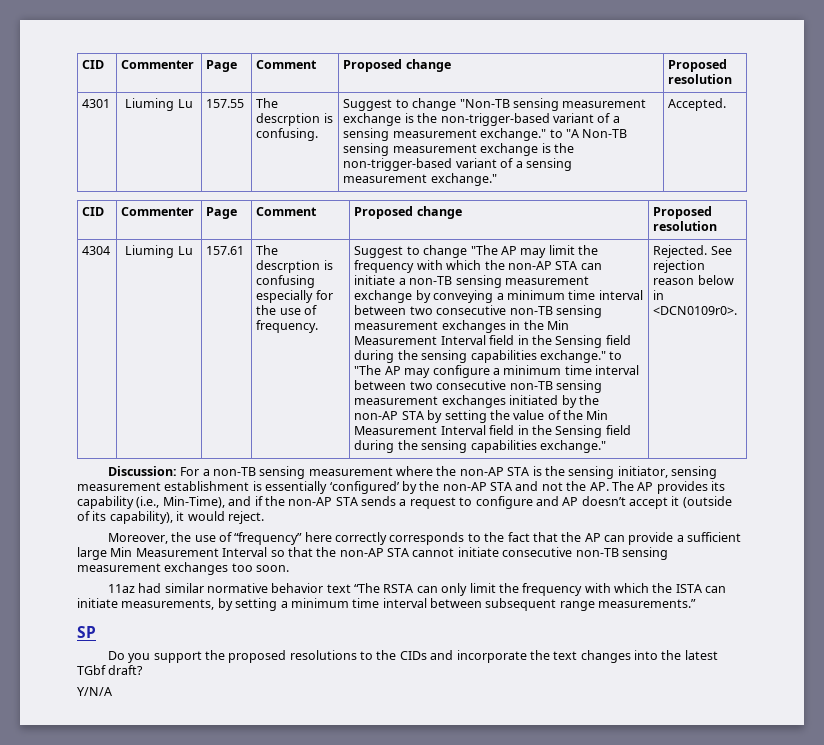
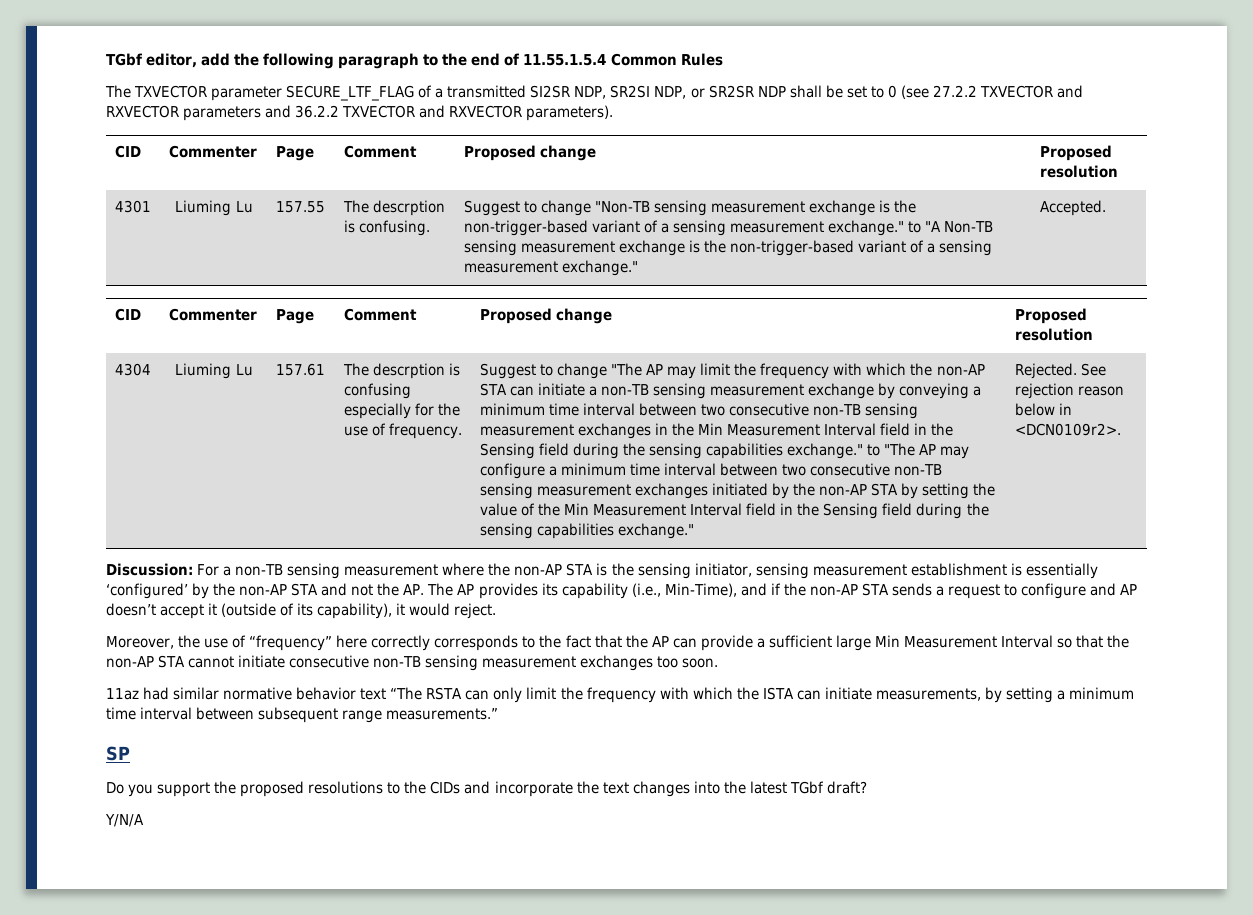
(82, 64) none -> [106,53,723,69] [105,85,1084,101] [106,105,614,121] TGbf editor, add the following paragraph to the end of 11.55.1.5.4 Common Rules // The TXVECTOR parameter SECURE_LTF_FLAG of a transmitted SI2SR NDP, SR2SI NDP, or SR2SR NDP shall be set to 0 (see 27.2.2 TXVECTOR and RXVECTOR parameters and 36.2.2 TXVECTOR and RXVECTOR parameters). //
[653,306,738,315] <DCN0109r0>. -> [1014,423,1121,436] <DCN0109r2>.

